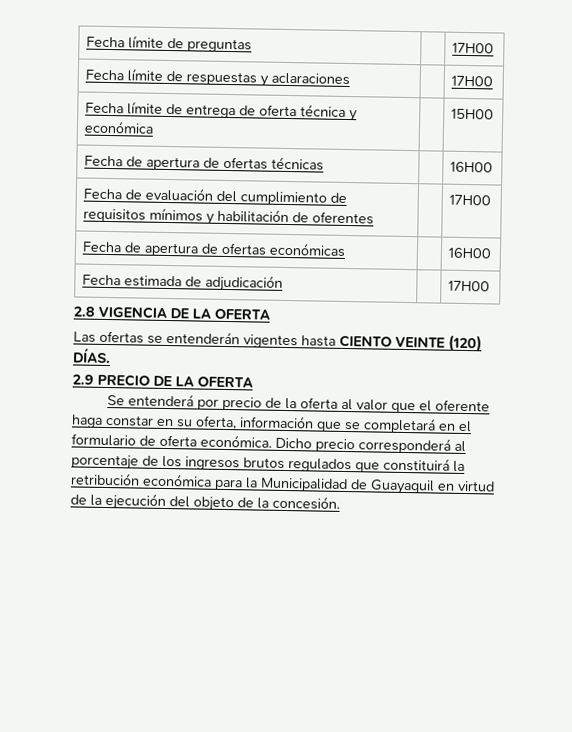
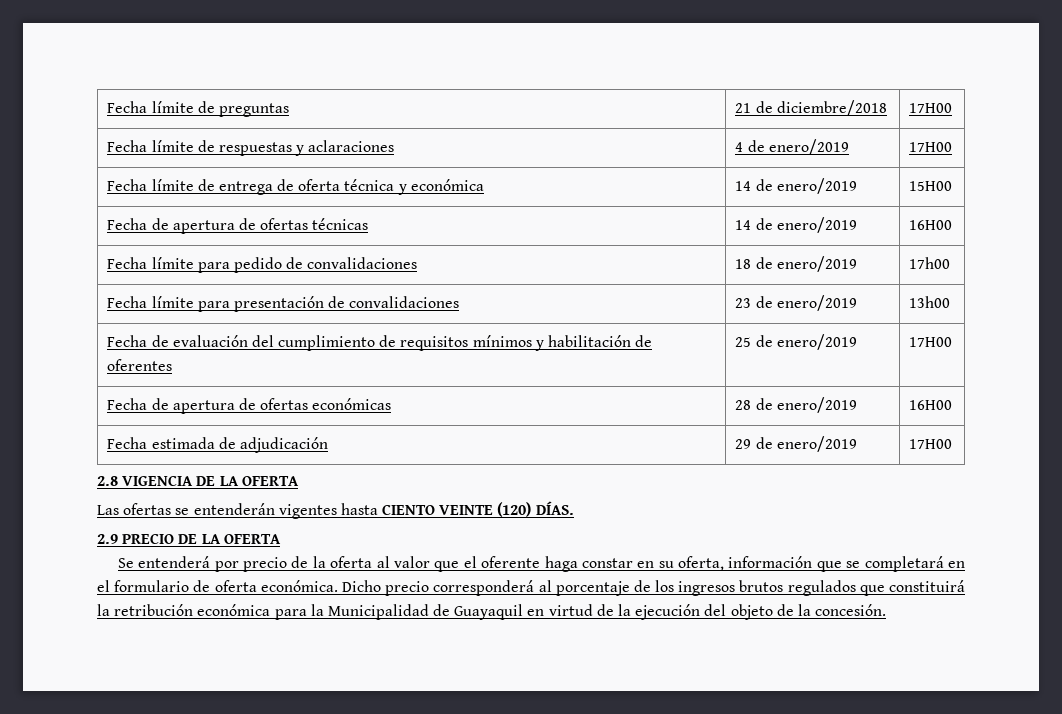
(252, 45) none -> [735,100,887,116] 21 de diciembre/2018
(350, 79) none -> [735,139,849,155] 4 de enero/2019
(154, 127) none -> [735,178,857,194] 14 de enero/2019
[449,161,493,173] | 16H00 -> [735,217,857,233] [909,220,953,230] [107,257,418,273] [735,256,857,272] [909,257,951,269] [107,296,460,312] [735,295,857,311] [909,296,951,308] 14 de enero/2019 | 16H00 // Fecha límite para pedido de convalidaciones | 18 de enero/2019 | 17h00 // Fecha límite para presentación de convalidaciones | 23 de enero/2019 | 13h00
(374, 218) none -> [735,334,857,350] 25 de enero/2019
(346, 249) none -> [735,397,857,413] 28 de enero/2019
(283, 283) none -> [735,436,857,452] 29 de enero/2019

